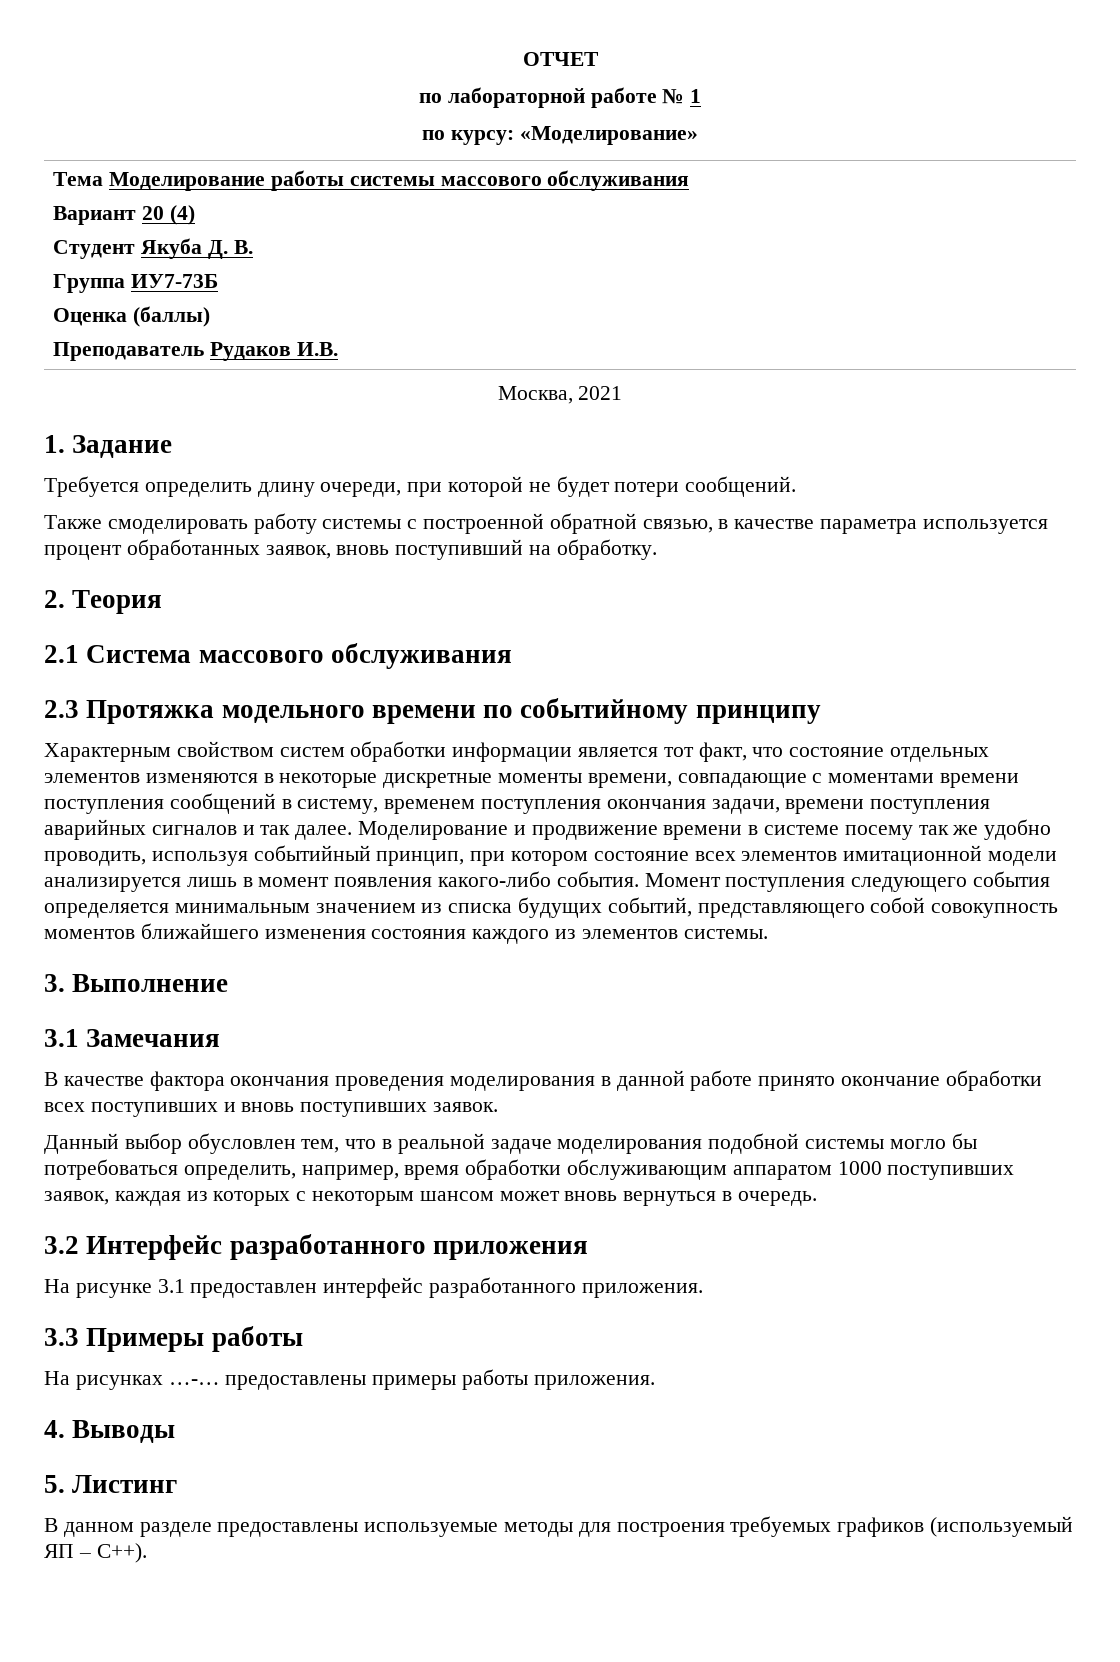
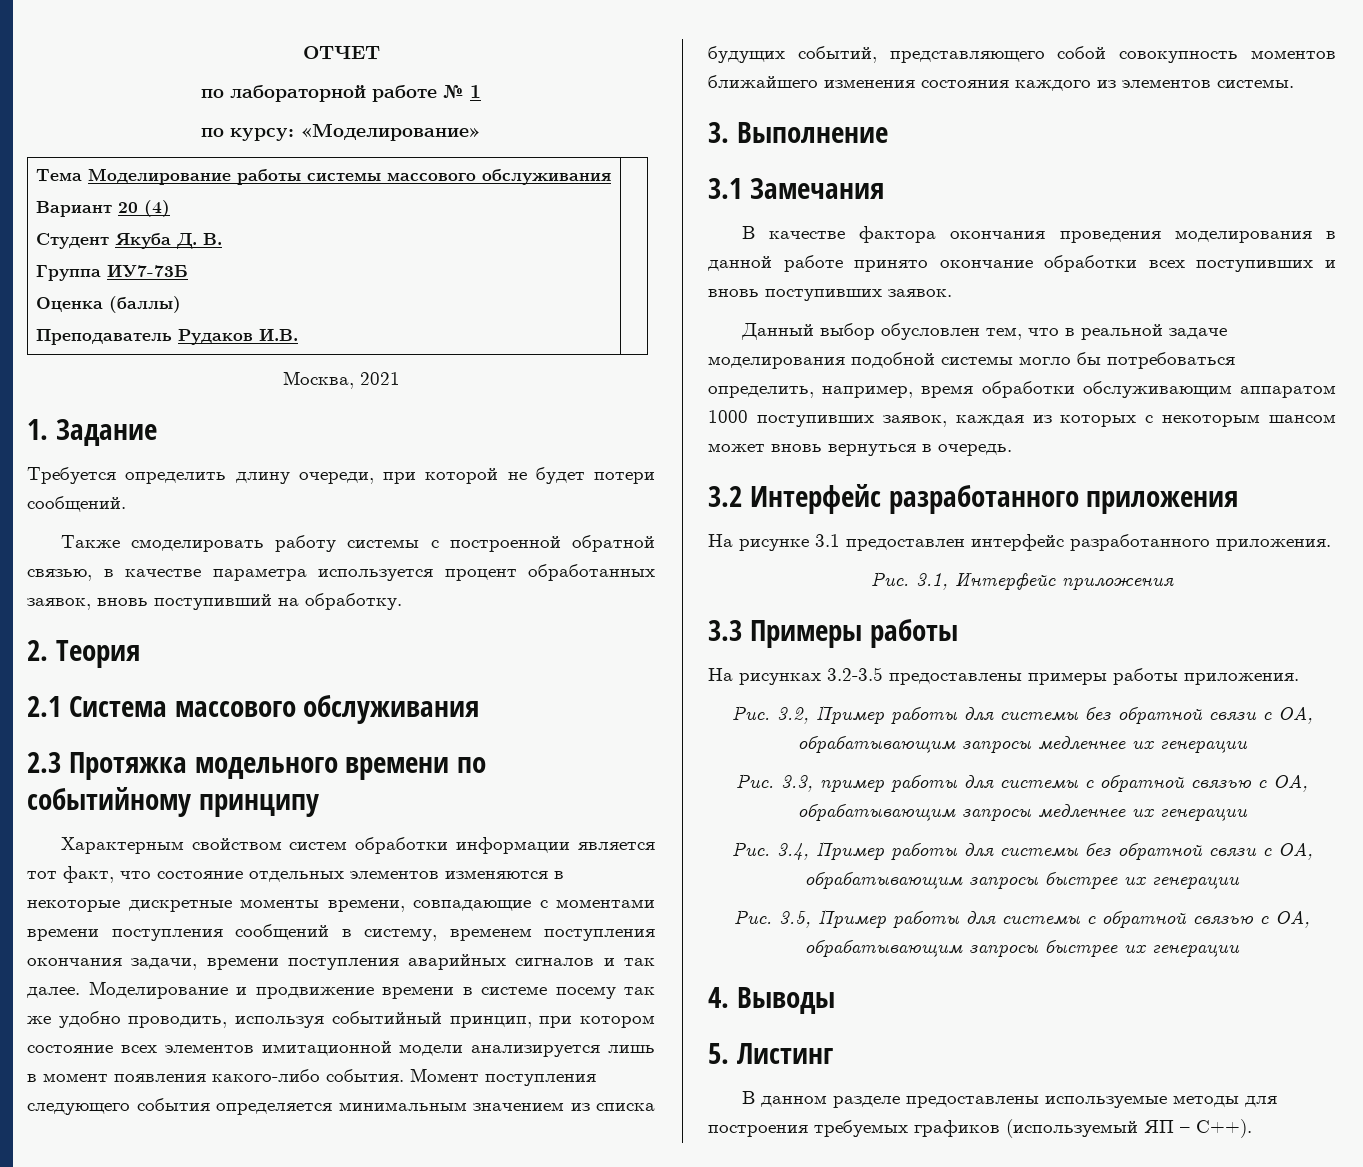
(703, 1290) none -> [871,572,1174,591] // Рис. 3.1, Интерфейс приложения
[168,1379,220,1385] …-… -> [827,667,883,681] 3.2-3.5
(655, 1382) none -> [731,705,1313,725] [797,736,1248,754] [736,774,1308,793] [797,804,1248,822] [731,841,1313,861] [805,872,1240,890] [734,909,1310,929] [805,940,1240,958] // Рис. 3.2, Пример работы для системы без обратной связи с ОА, обрабатывающим запросы медленнее их генерации // Рис. 3.3, пример работы для системы с обратной связью с ОА, обрабатывающим запросы медленнее их генерации // Рис. 3.4, Пример работы для системы без обратной связи с ОА, обрабатывающим запросы быстрее их генерации // Рис. 3.5, Пример работы для системы с обратной связью с ОА, обрабатывающим запросы быстрее их генерации

